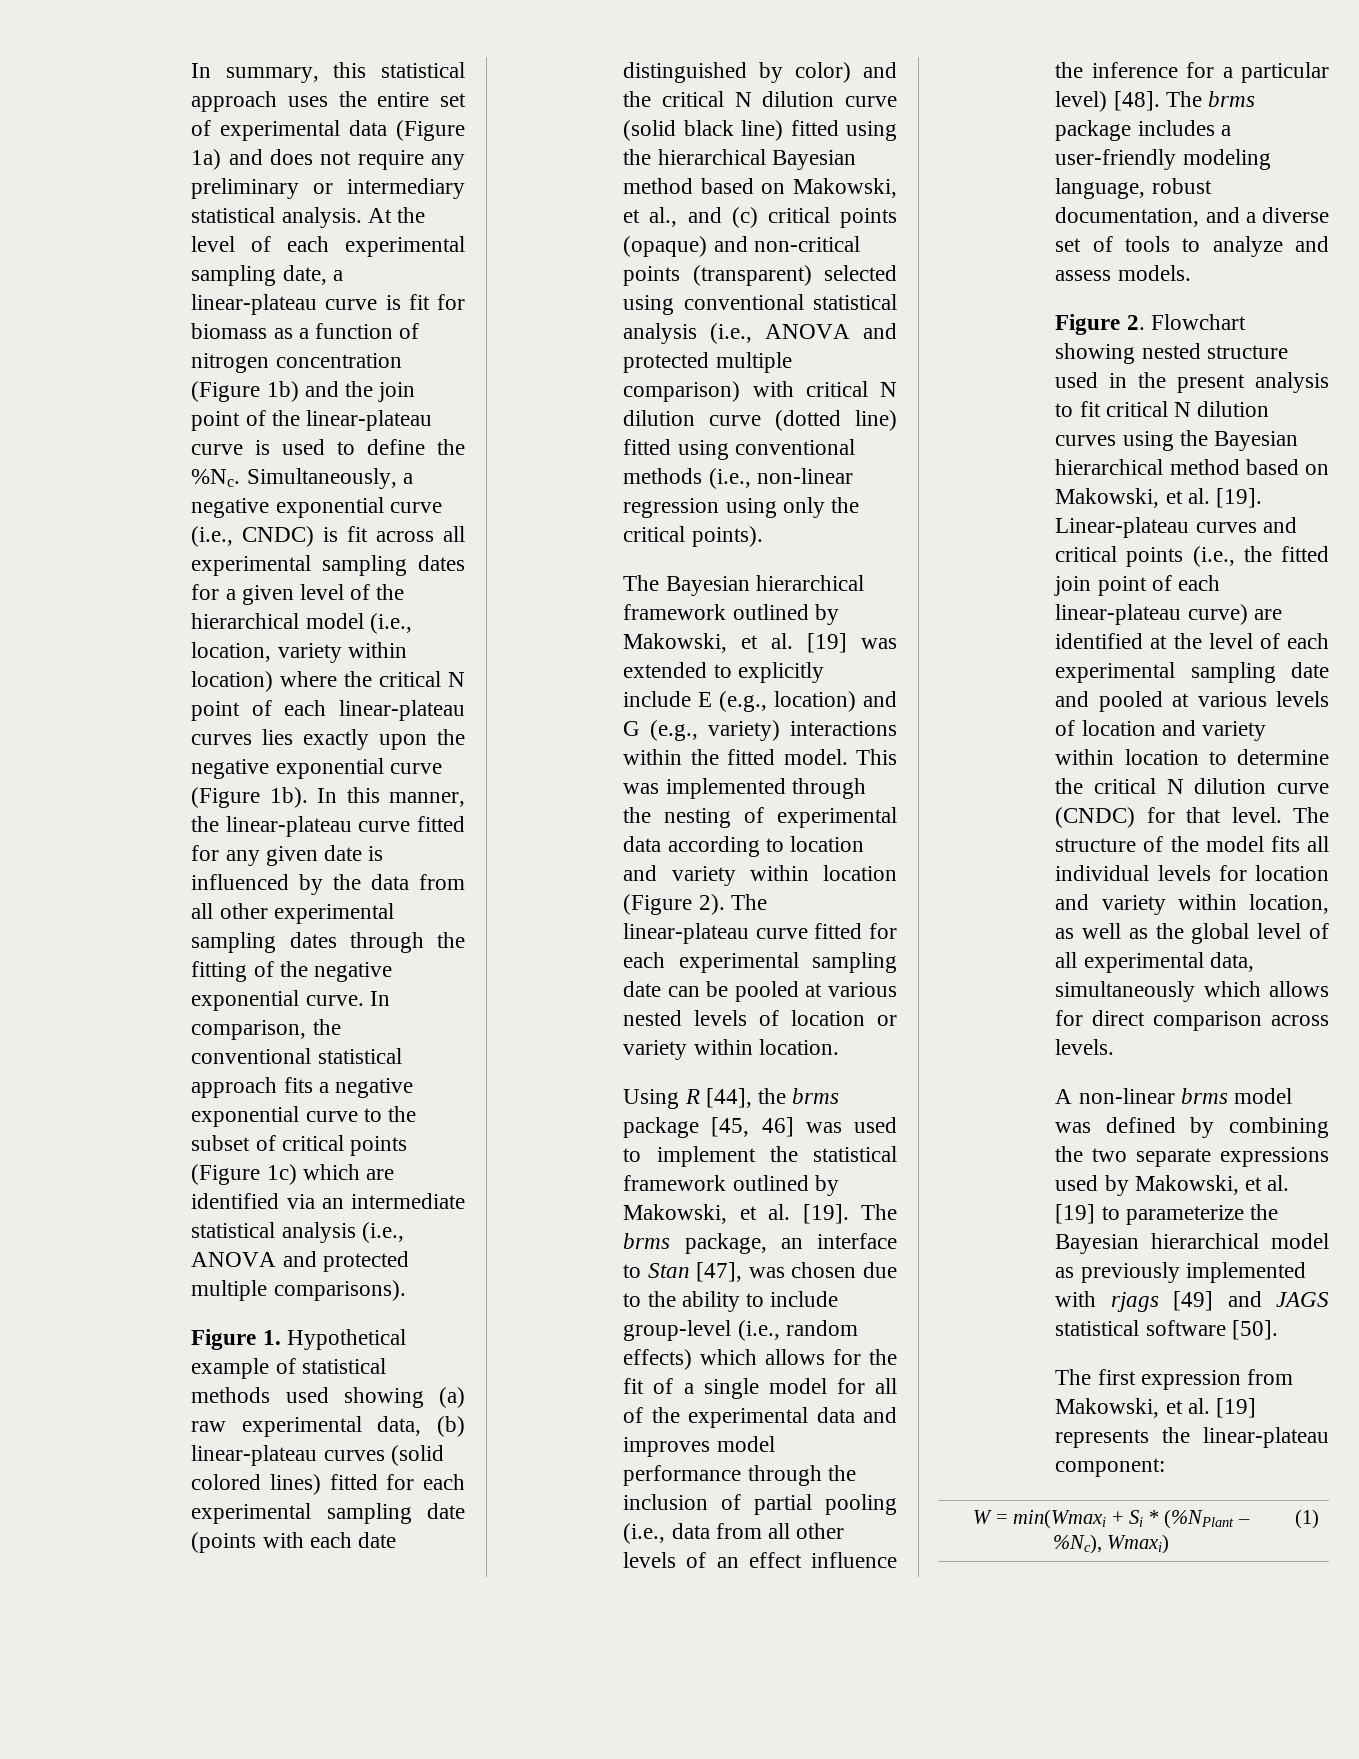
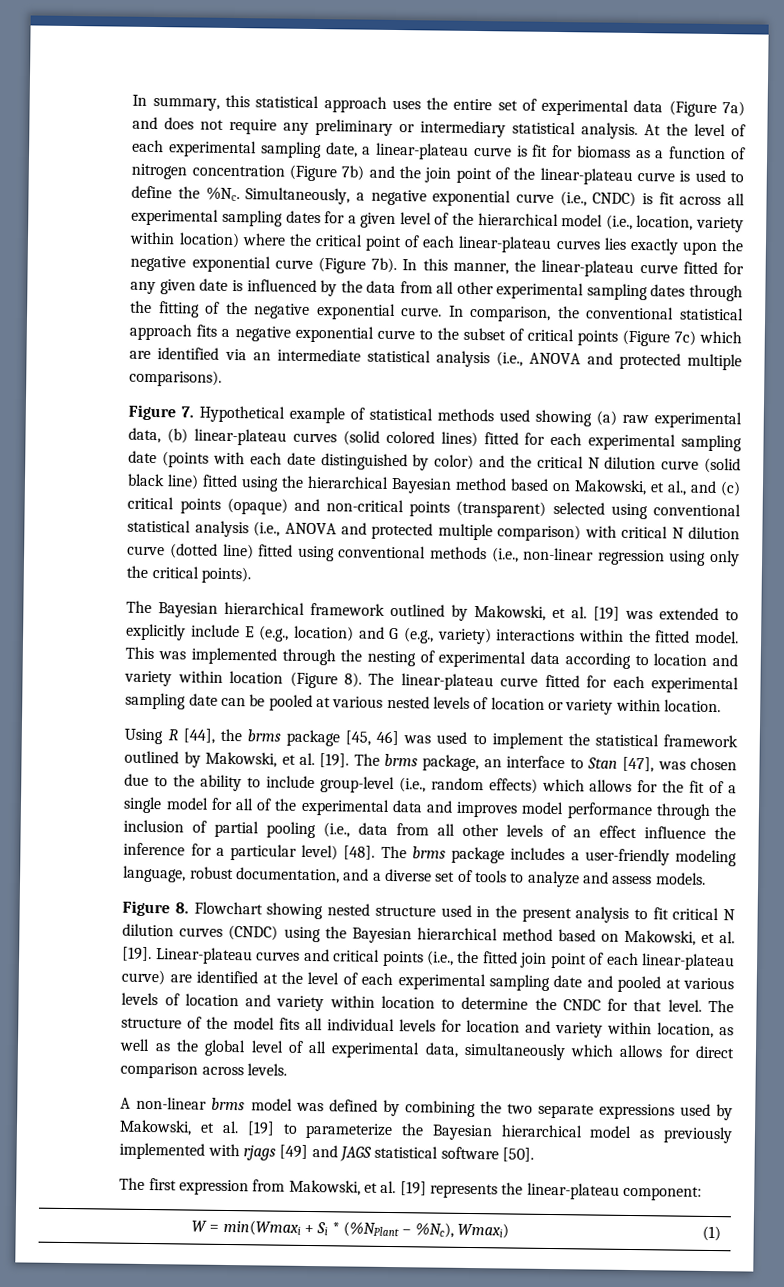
[191,149,222,170] 1a) -> [722,101,746,117] 7a)
[266,381,299,402] 1b) -> [341,165,365,181] 7b)
[448,672,466,687] N -> (363, 240) none
[269,787,308,808] 1b). -> [371,257,398,274] 7b).
[266,1164,297,1185] 1c) -> [673,330,696,346] 7c)
[262,1330,281,1345] 1. -> [181,406,195,418] 7.
[698,894,725,915] 2). -> [344,672,363,688] 8).
[1126,315,1145,330] 2. -> [175,902,190,914] 8.
(1117, 440) none -> [228,924,279,941] (CNDC)
[1093,778,1329,794] [1055,807,1136,828] critical N dilution curve (CNDC) -> [562,999,601,1011] CNDC

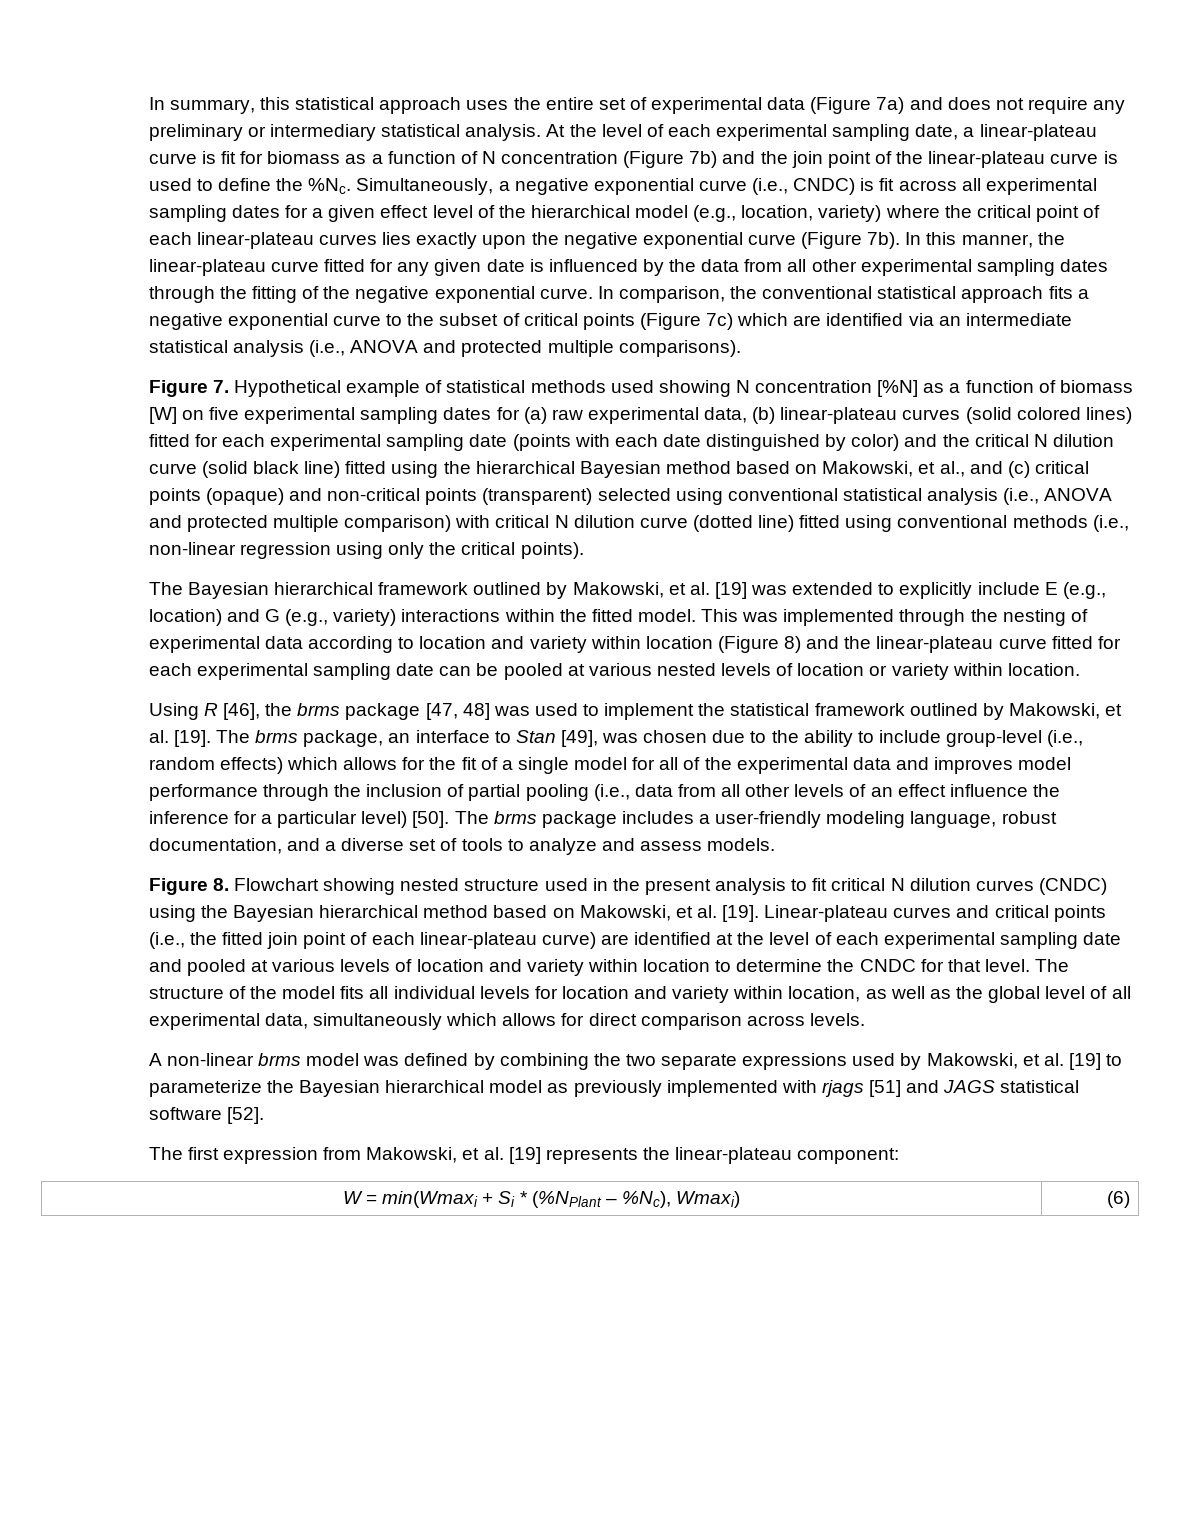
[131,163,188,180] nitrogen -> [481,151,496,164] N
(397, 220) none -> [380,205,429,218] effect
[605,214,744,233] [129,231,240,249] (i.e., location, variety within location) -> [693,205,882,222] (e.g., location, variety)
(593, 418) none -> [735,380,1133,397] [148,407,520,424] N concentration [%N] as a function of biomass [W] on five experimental sampling dates for
[344,672,395,688] 8). The -> [784,636,872,653] 8) and the
[182,728,215,744] [44], -> [223,703,261,720] [46],
[345,730,400,746] [45, 46] -> [425,703,490,720] [47, 48]
[622,756,655,773] [47], -> [560,730,598,747] [49],
[343,845,376,860] [48]. -> [412,811,450,828] [50].
[279,1144,309,1160] [49] -> [869,1080,902,1097] [51]
[501,1147,534,1162] [50]. -> [226,1107,264,1124] [52].
[702,1225,722,1242] (1) -> [1107,1191,1131,1208] (6)

